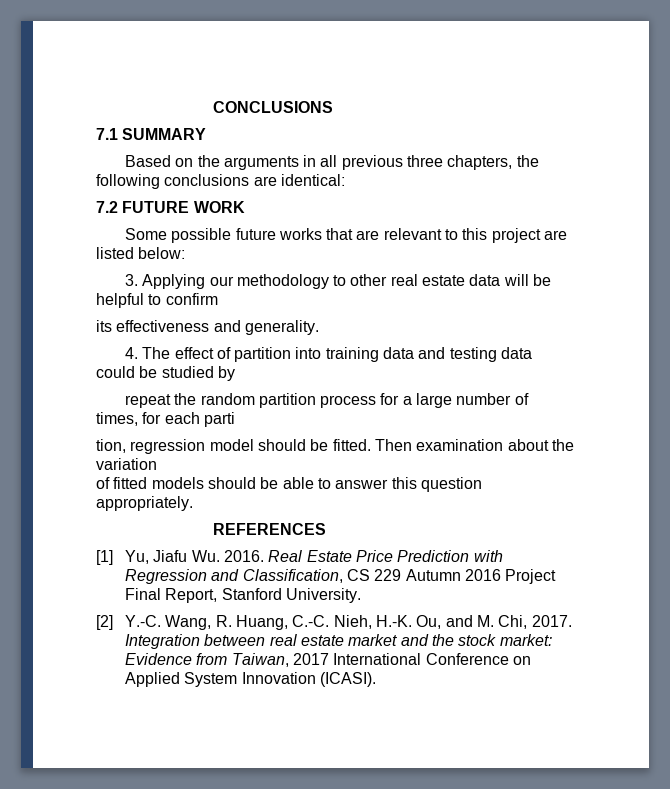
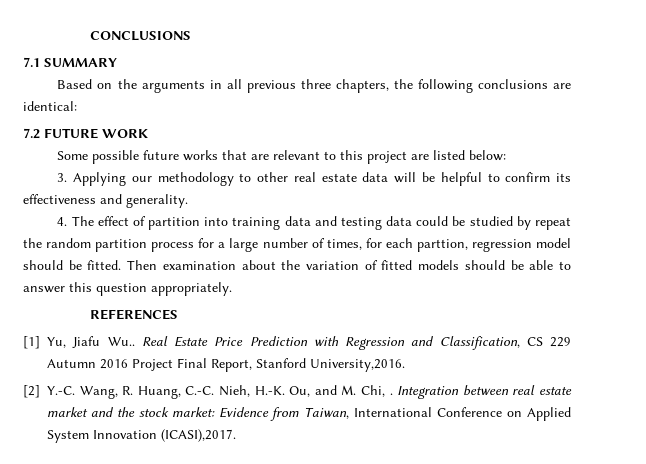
(218, 299) // -> (551, 177) none
(235, 373) // -> (531, 223) none
[203,412,235,427] [96,439,126,453] parti // tion, -> [416,239,468,252] parttion,
(157, 464) // -> (359, 265) none
[191,550,265,562] Wu. 2016. -> [107,337,135,346] Wu..
[286,588,362,603] University. -> [310,359,405,372] University,2016.
[531,615,572,627] 2017. -> [389,393,393,395] .
[293,653,330,665] 2017 -> (350, 413) none
[320,672,377,687] (ICASI). -> [161,429,236,442] (ICASI),2017.

